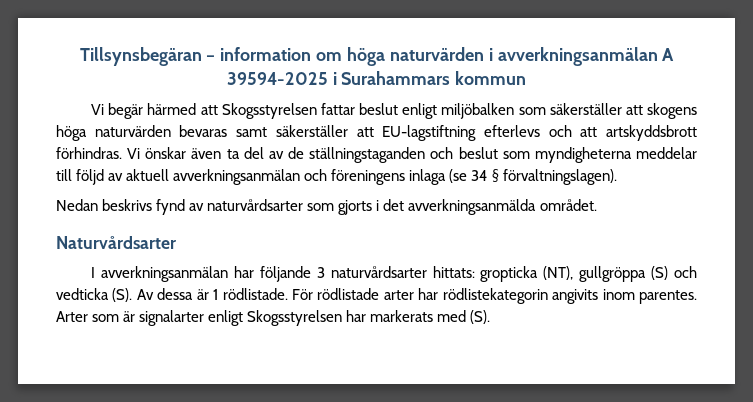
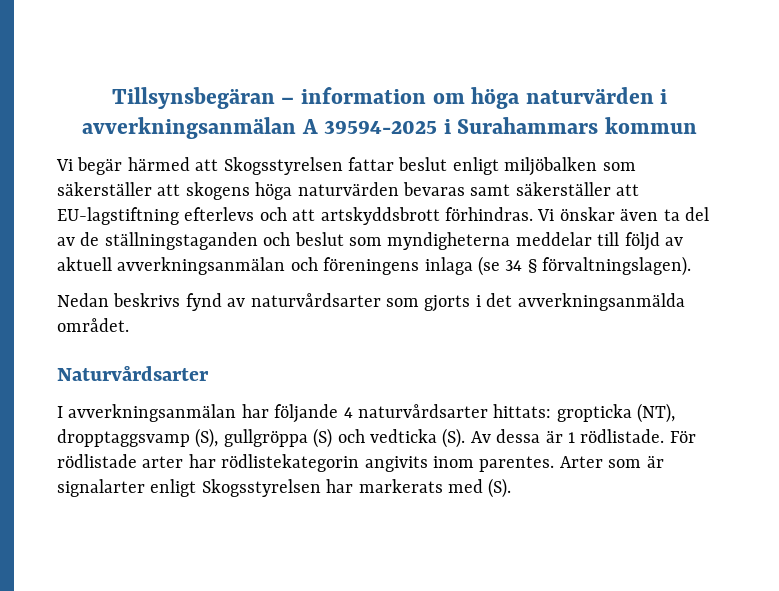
[316,267,325,278] 3 -> [343,407,353,418] 4
(574, 273) none -> [57,428,219,448] dropptaggsvamp (S),

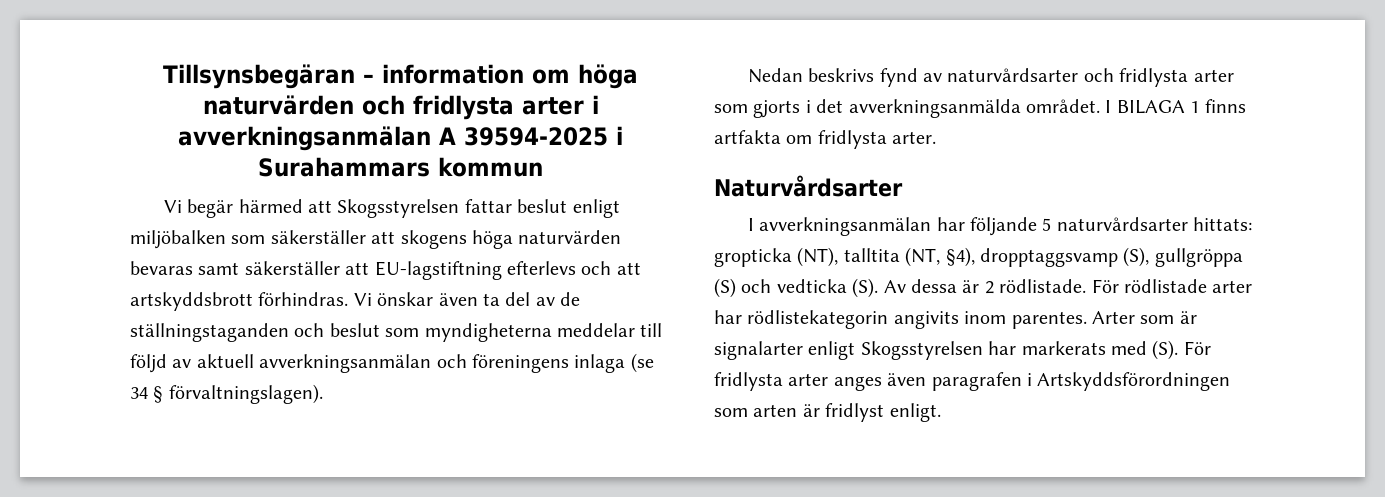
(654, 95) none -> [361,95,584,120] och fridlysta arter
(381, 300) none -> [1083,68,1234,87] och fridlysta arter
(129, 325) none -> [1105,99,1246,114] [714,130,937,149] I BILAGA 1 finns artfakta om fridlysta arter.
[343,407,353,418] 4 -> [1042,218,1052,231] 5
(676, 413) none -> [843,247,975,267] talltita (NT, §4),
[567,432,575,443] 1 -> [984,281,994,294] 2
(512, 488) none -> [1183,341,1211,355] [714,372,1231,391] [714,403,941,422] För fridlysta arter anges även paragrafen i Artskyddsförordningen som arten är fridlyst enligt.

